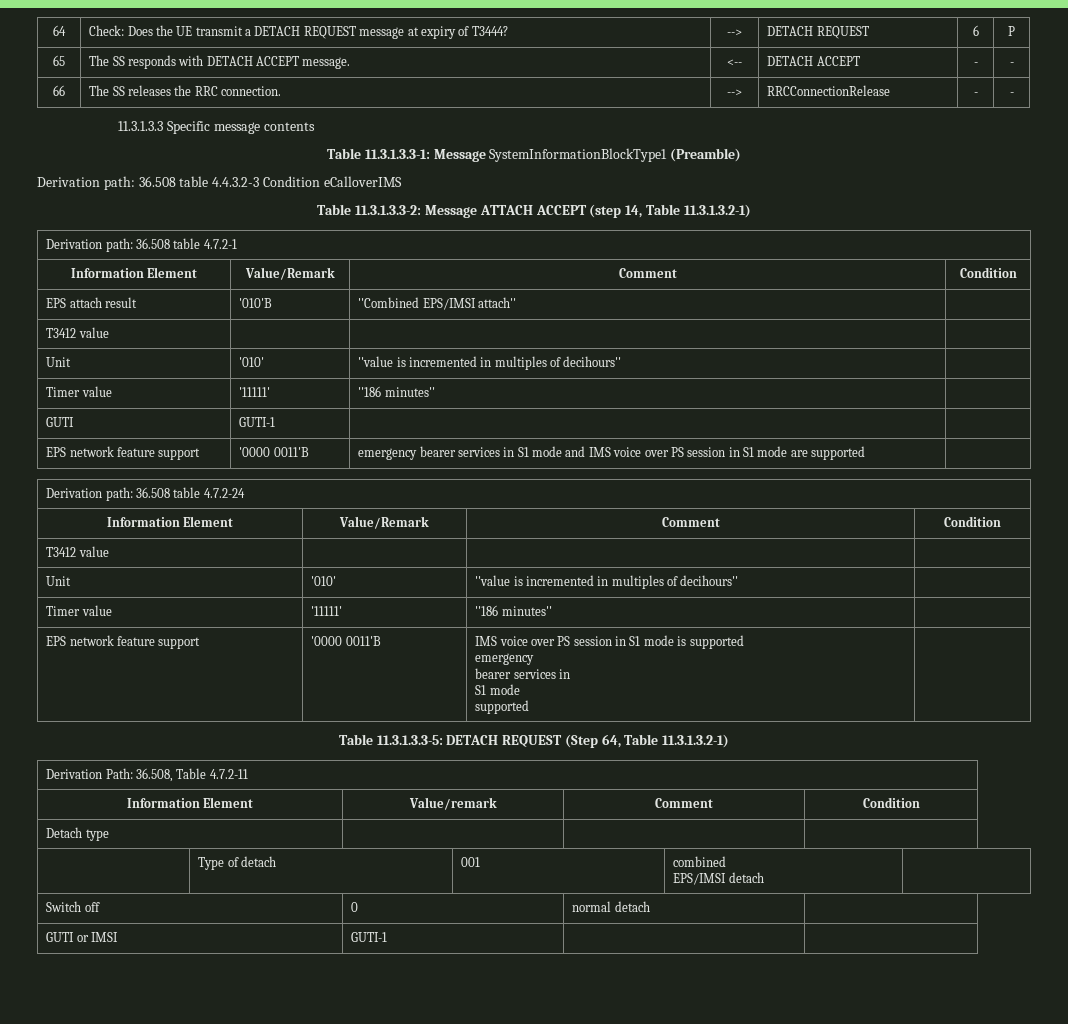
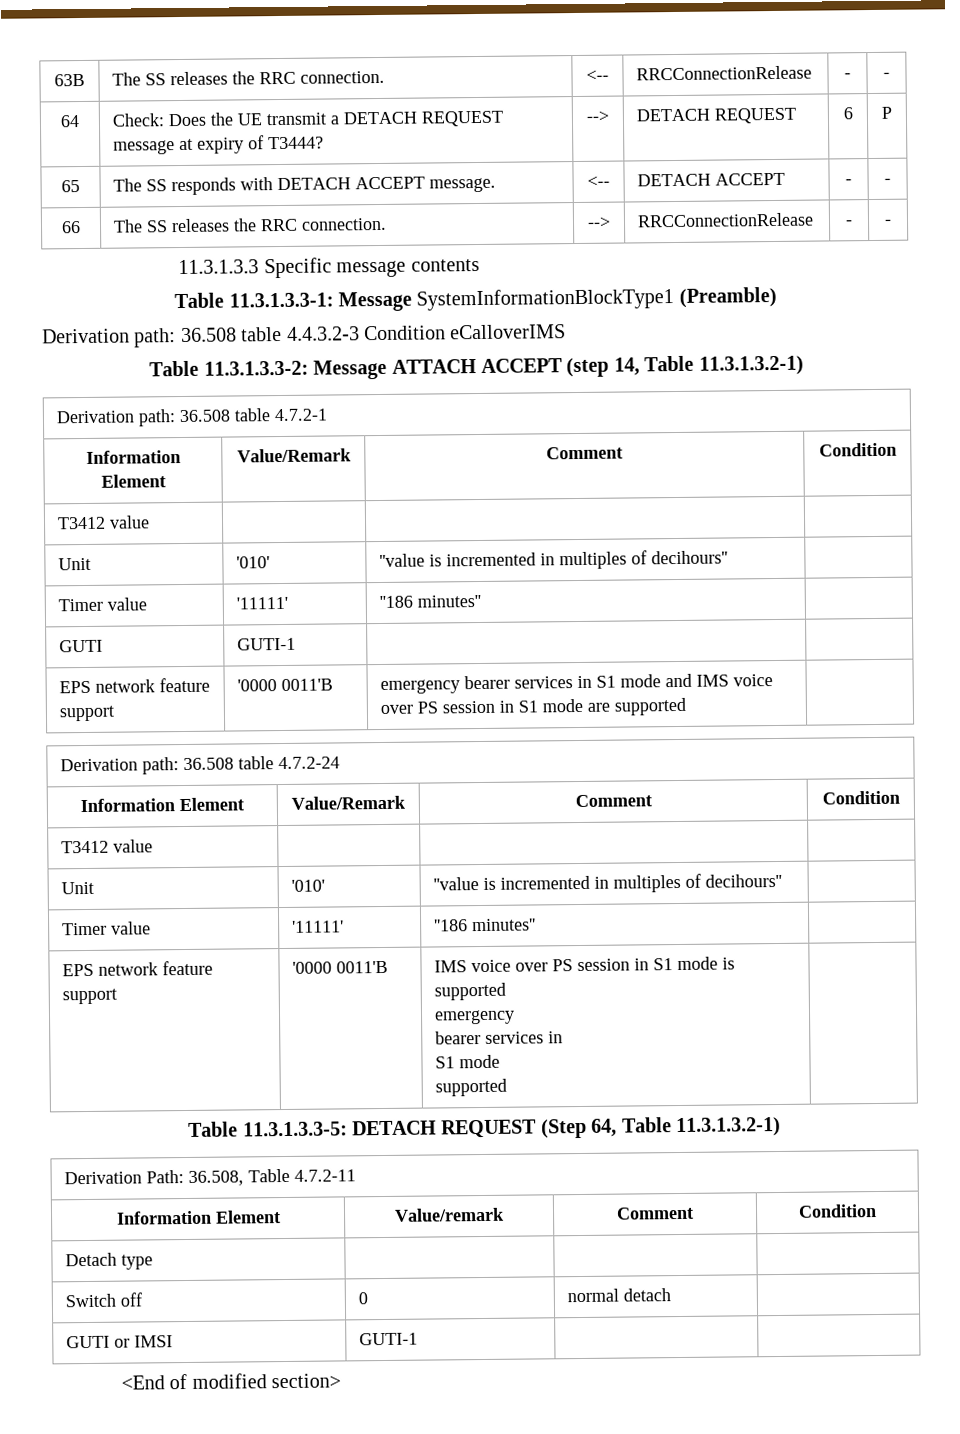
(53, 30) none -> [54,73,85,87] [112,70,386,86] [586,69,609,81] [636,65,813,81] [844,73,851,79] [883,72,890,78] 63B | The SS releases the RRC connection. | <-- | RRCConnectionRelease | - | - //
[46,297,137,308] [239,298,273,308] [358,297,516,310] // EPS attach result | '010'B | ''Combined EPS/IMSI attach'' | -> (897, 449) none
[198,856,276,870] [461,857,481,867] [673,856,727,867] [673,872,764,885] // | Type of detach | 001 | combined // EPS/IMSI detach | -> (154, 1262) none
(388, 937) none -> [120,1373,341,1390] // <End of modified section>

